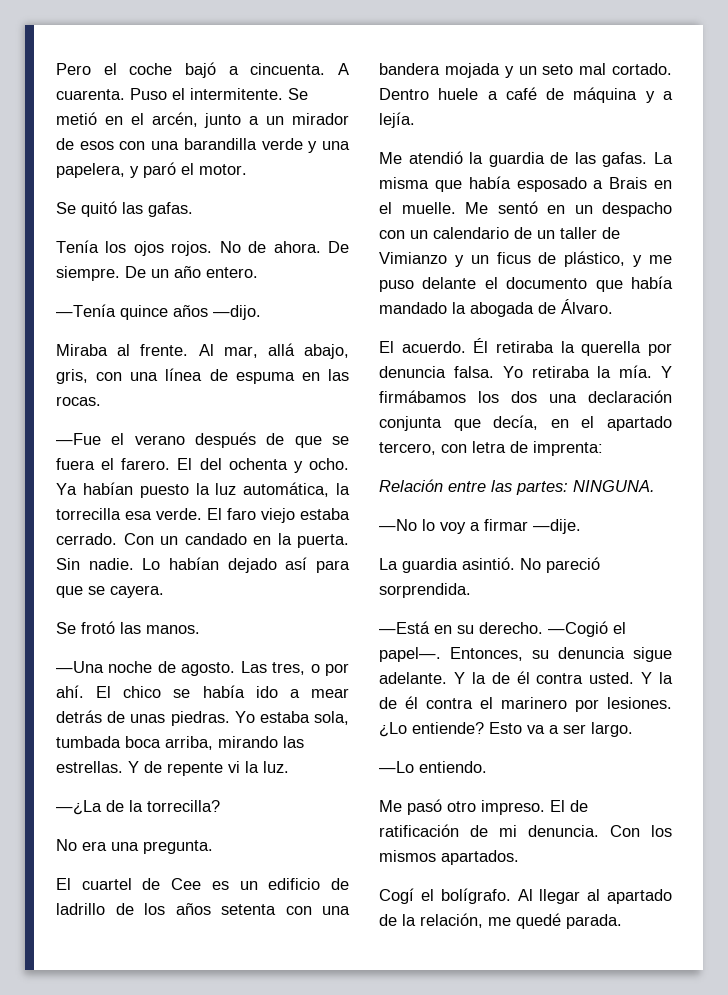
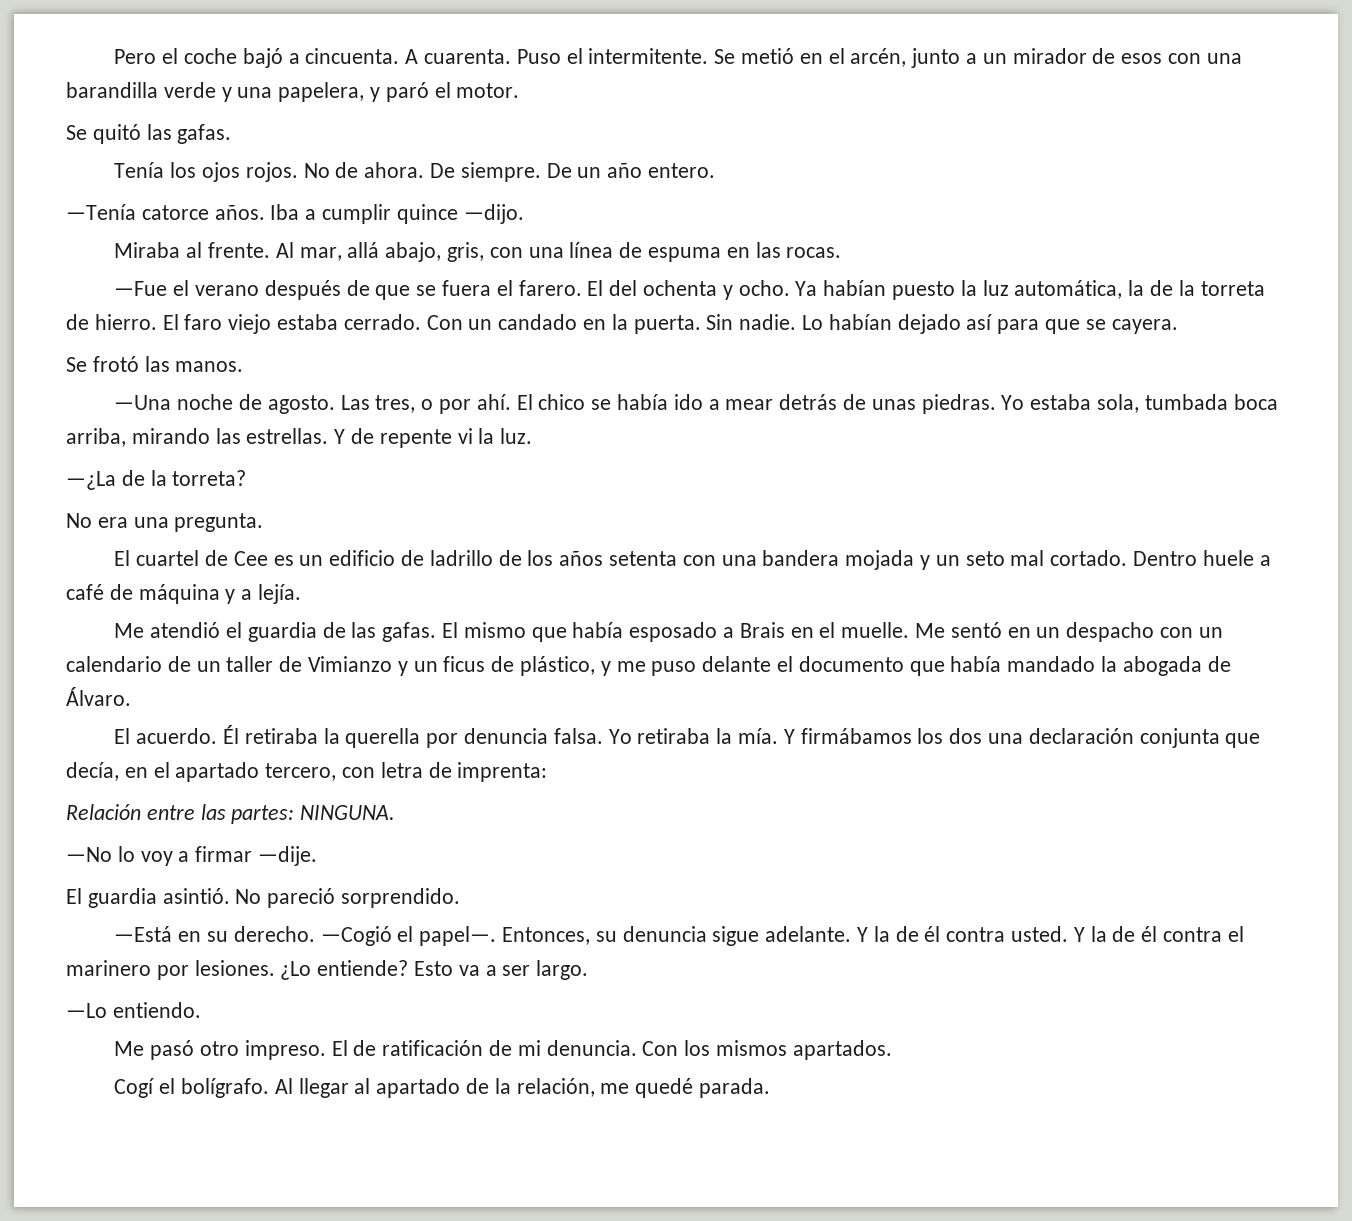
[120,305,208,320] quince años -> [141,204,458,224] catorce años. Iba a cumplir quince
[56,508,202,520] torrecilla esa verde. -> [1150,280,1265,296] [66,314,157,330] de la torreta de hierro.
[147,800,220,812] torrecilla? -> [172,470,247,486] torreta?
[469,152,484,164] la -> [225,622,242,638] el
[654,152,673,164] [379,177,429,189] La misma -> [441,622,526,638] El mismo
[379,558,398,570] La -> [66,888,82,904] El
[379,583,471,598] sorprendida. -> [341,888,461,908] sorprendido.

